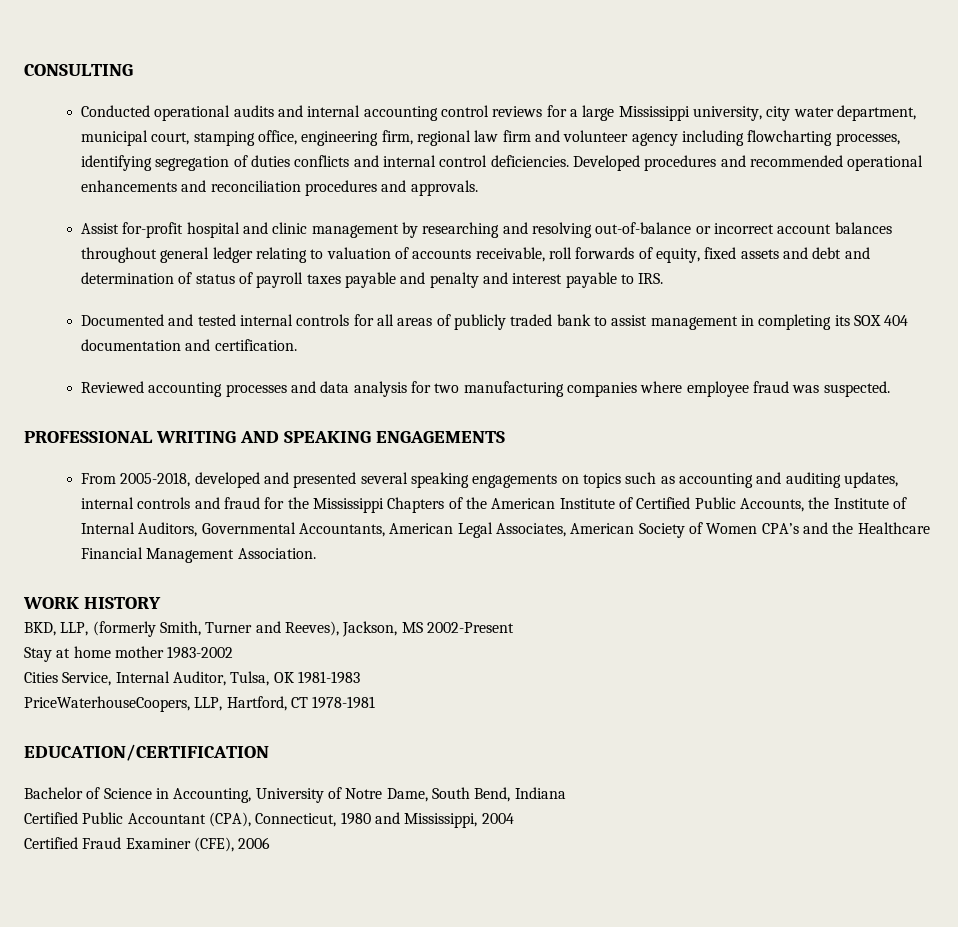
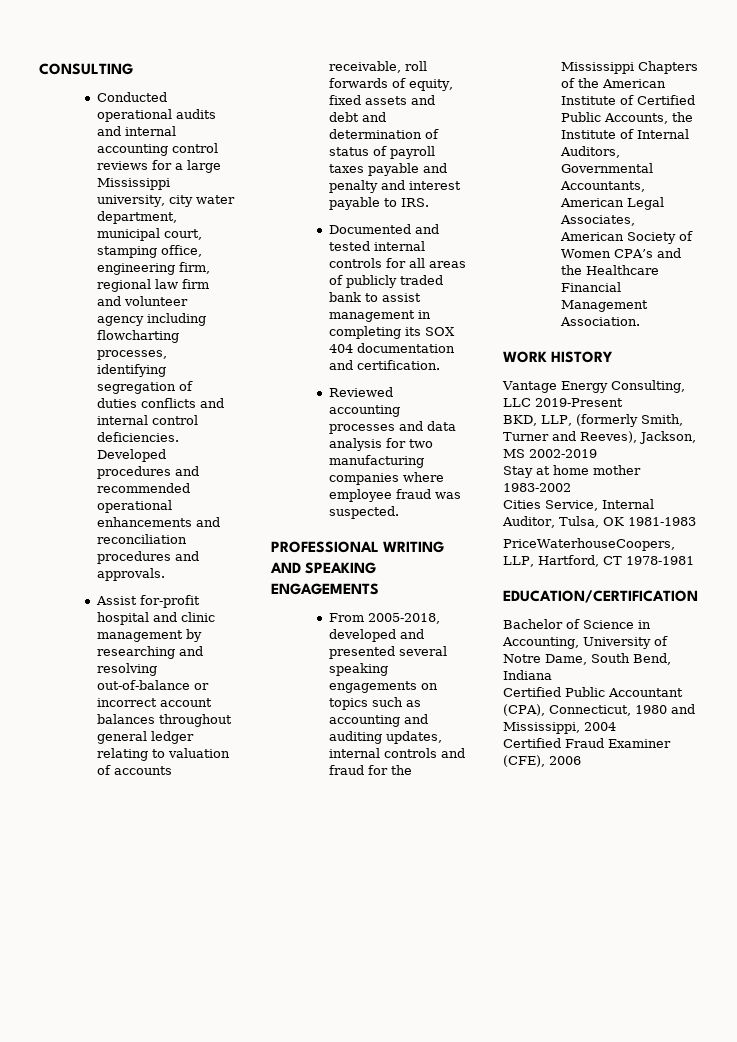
(161, 603) none -> [502,380,685,393] [503,398,623,407] // Vantage Energy Consulting, LLC 2019-Present
[426,622,514,633] 2002-Present -> [529,449,597,458] 2002-2019

